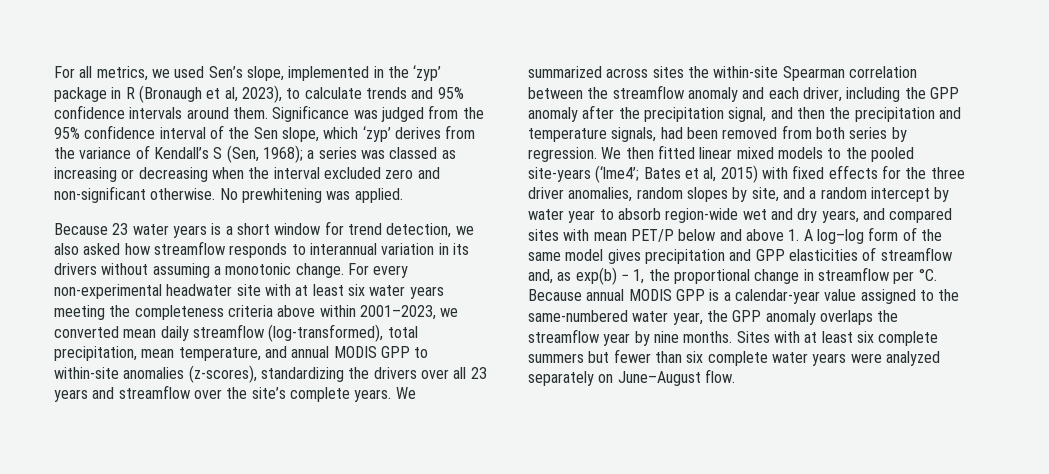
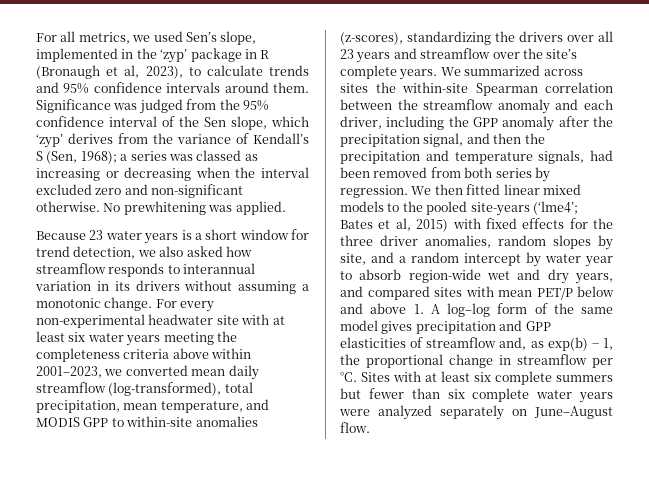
[291,346,330,358] annual -> (270, 404) none
[528,289,960,304] [528,310,899,325] [528,329,733,346] Because annual MODIS GPP is a calendar-year value assigned to the same-numbered water year, the GPP anomaly overlaps the streamflow year by nine months. -> (357, 377) none

